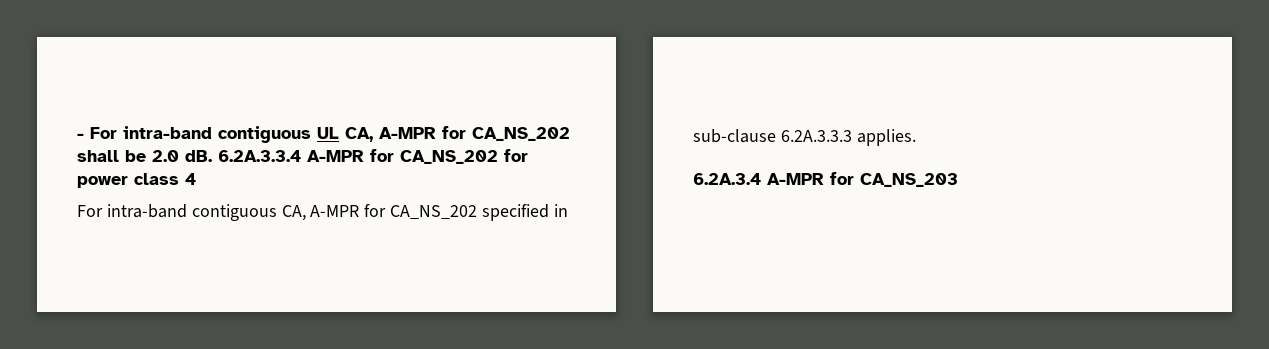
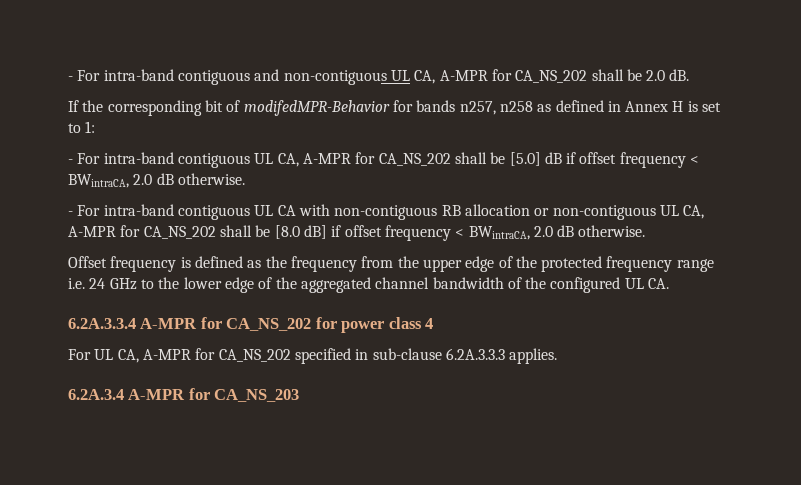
[77,126,570,143] [77,150,212,162] - For intra-band contiguous UL CA, A-MPR for CA_NS_202 shall be 2.0 dB. -> [68,69,690,85] [68,100,722,116] [68,121,96,133] [68,152,700,168] [68,173,245,188] [68,204,705,220] [68,225,646,241] [68,256,714,272] [68,277,670,293] - For intra-band contiguous and non-contiguous UL CA, A-MPR for CA_NS_202 shall be 2.0 dB. // If the corresponding bit of modifedMPR-Behavior for bands n257, n258 as defined in Annex H is set to 1: // - For intra-band contiguous UL CA, A-MPR for CA_NS_202 shall be [5.0] dB if offset frequency < BWintraCA, 2.0 dB otherwise. // - For intra-band contiguous UL CA with non-contiguous RB allocation or non-contiguous UL CA, A-MPR for CA_NS_202 shall be [8.0 dB] if offset frequency < BWintraCA, 2.0 dB otherwise. // Offset frequency is defined as the frequency from the upper edge of the protected frequency range i.e. 24 GHz to the lower edge of the aggregated channel bandwidth of the configured UL CA. //
[106,204,277,221] intra-band contiguous -> [94,349,114,360] UL

